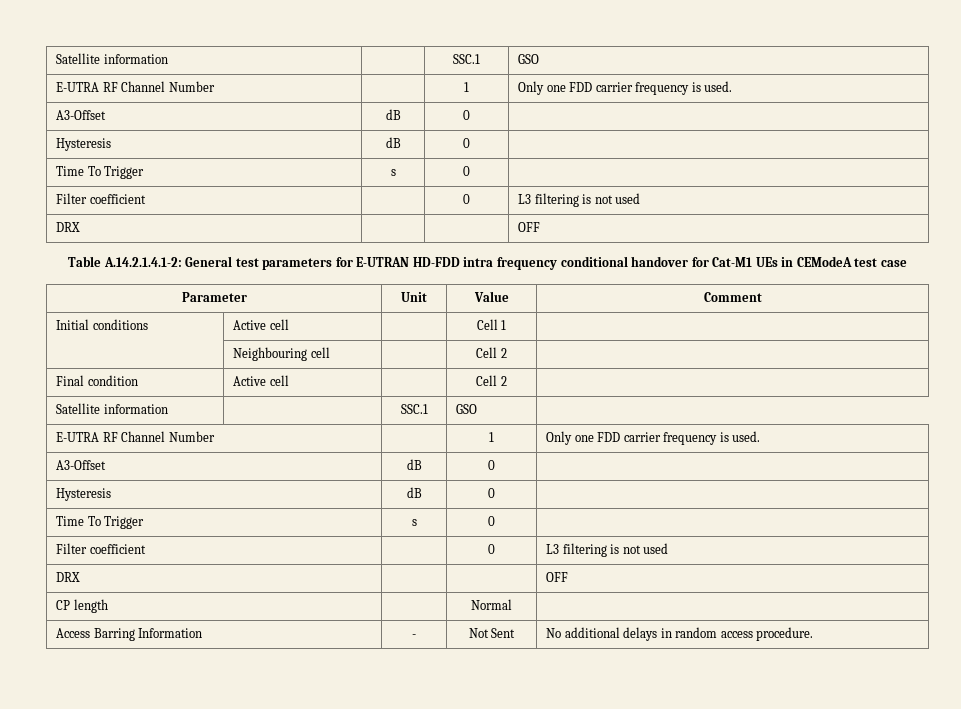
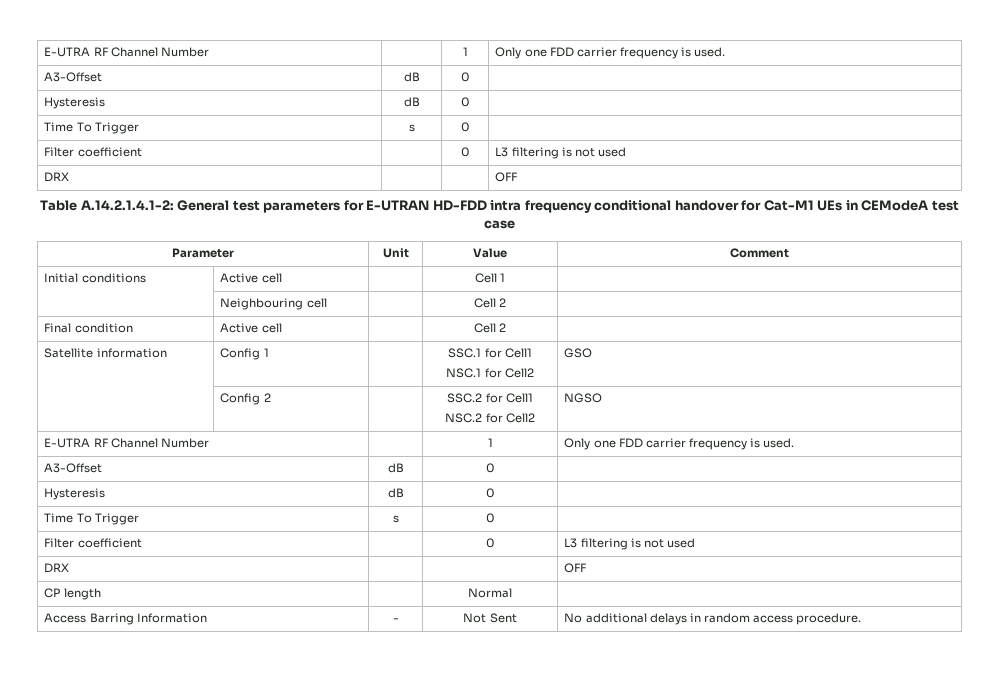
[56,53,168,64] [453,54,480,64] [518,54,540,64] Satellite information | | SSC.1 | GSO // -> (44, 52) none
[400,404,428,414] [456,404,478,414] | | SSC.1 | GSO -> [220,348,269,360] [448,348,532,358] [446,368,534,378] [564,348,593,358] [220,393,271,405] [447,393,533,403] [445,413,535,423] [564,393,603,403] | Config 1 | | SSC.1 for Cell1 // NSC.1 for Cell2 | GSO // | Config 2 | | SSC.2 for Cell1 // NSC.2 for Cell2 | NGSO

